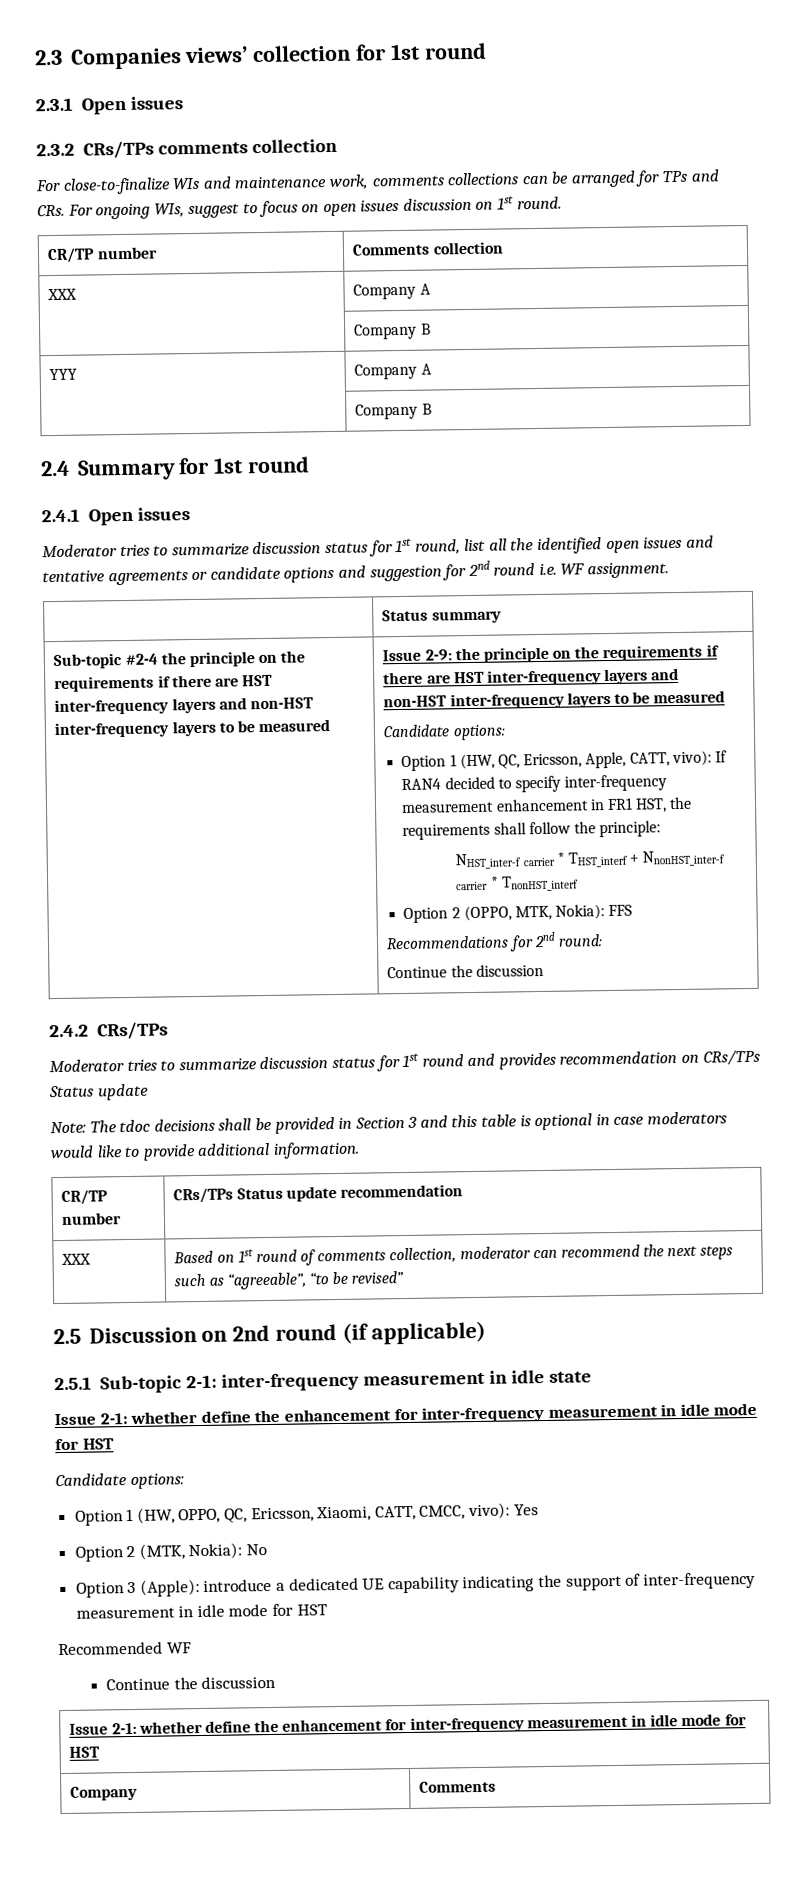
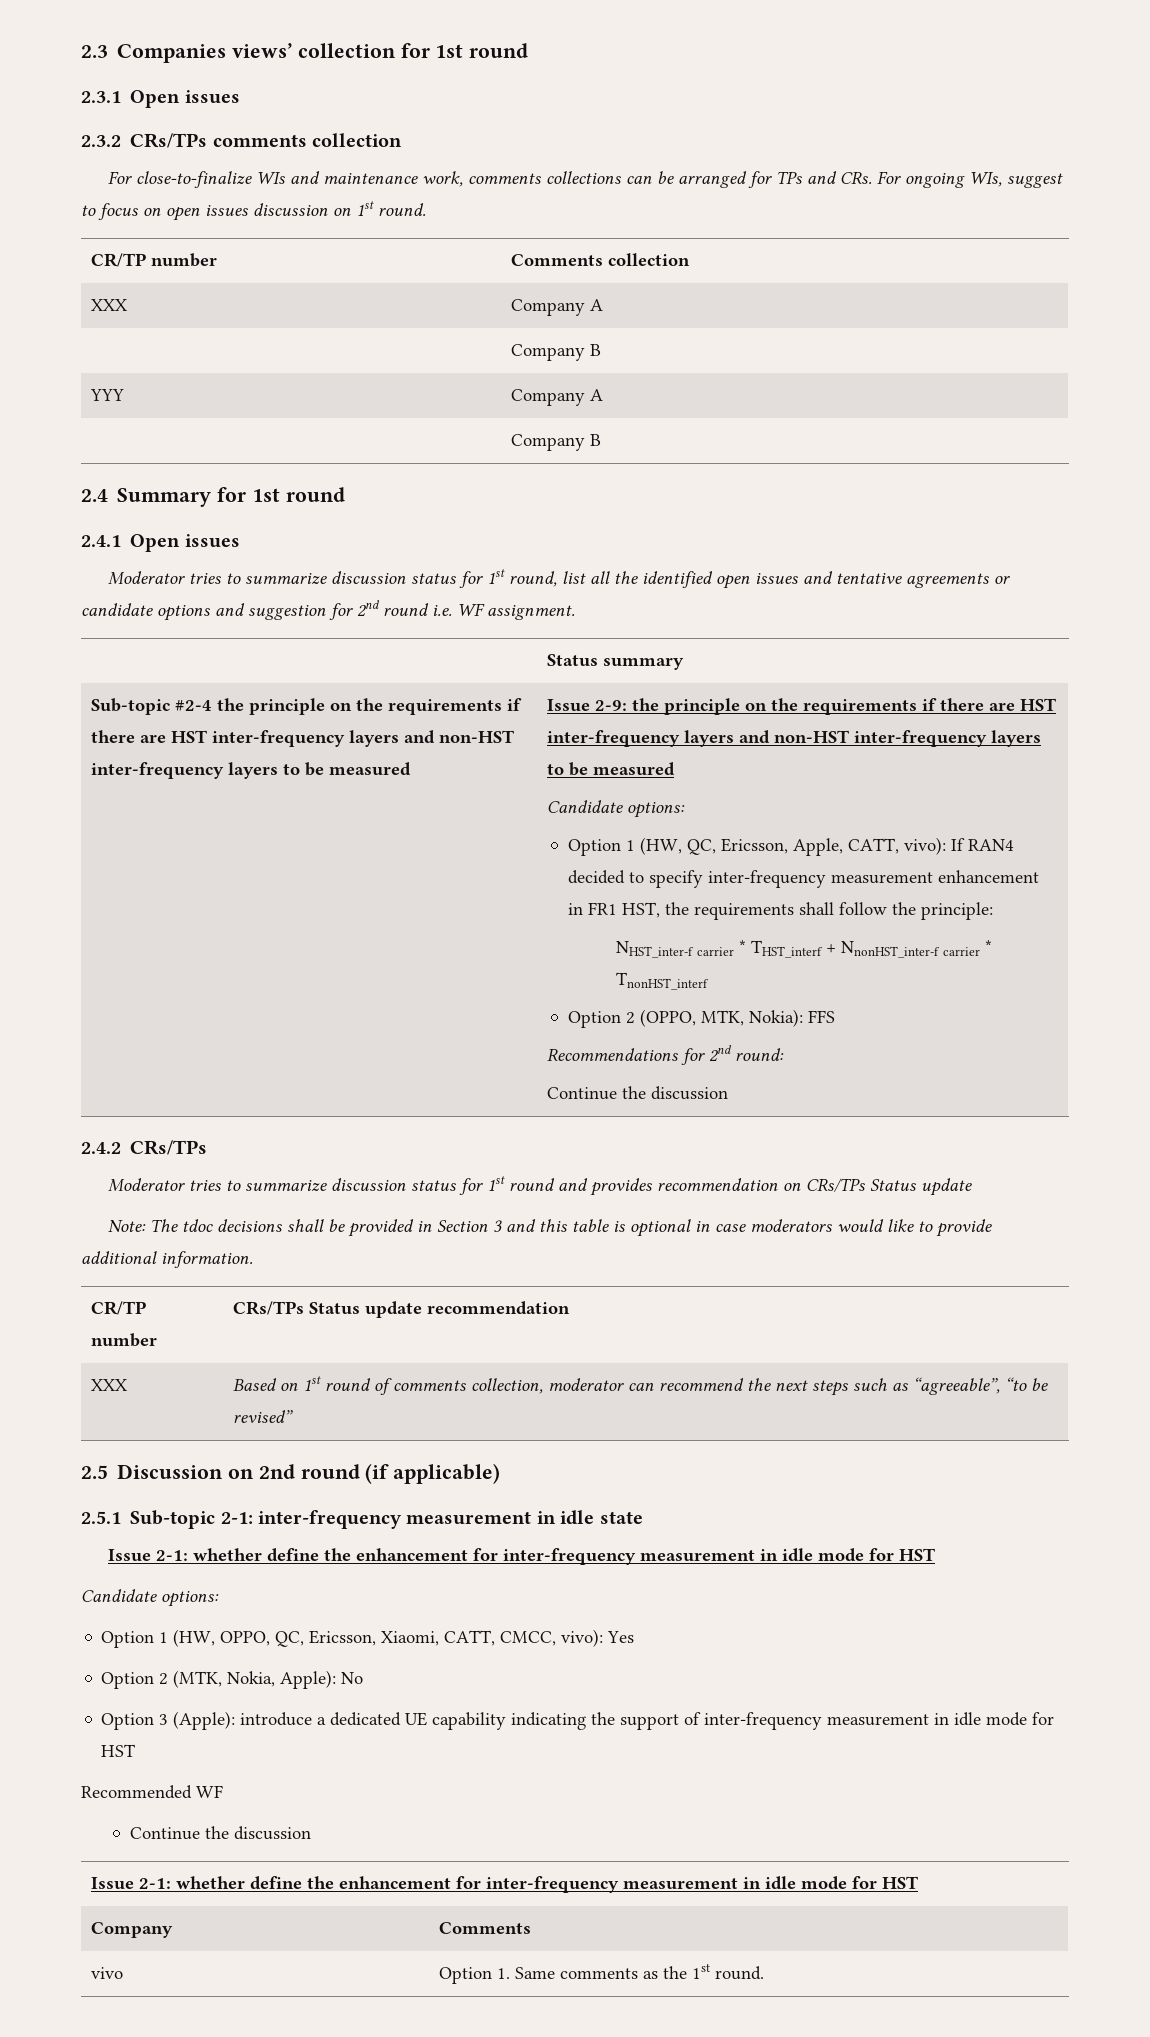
[188,1542,243,1560] Nokia): -> [227,1670,337,1689] Nokia, Apple):
(497, 1786) none -> [91,1967,124,1979] [439,1964,765,1984] // vivo | Option 1. Same comments as the 1st round.

